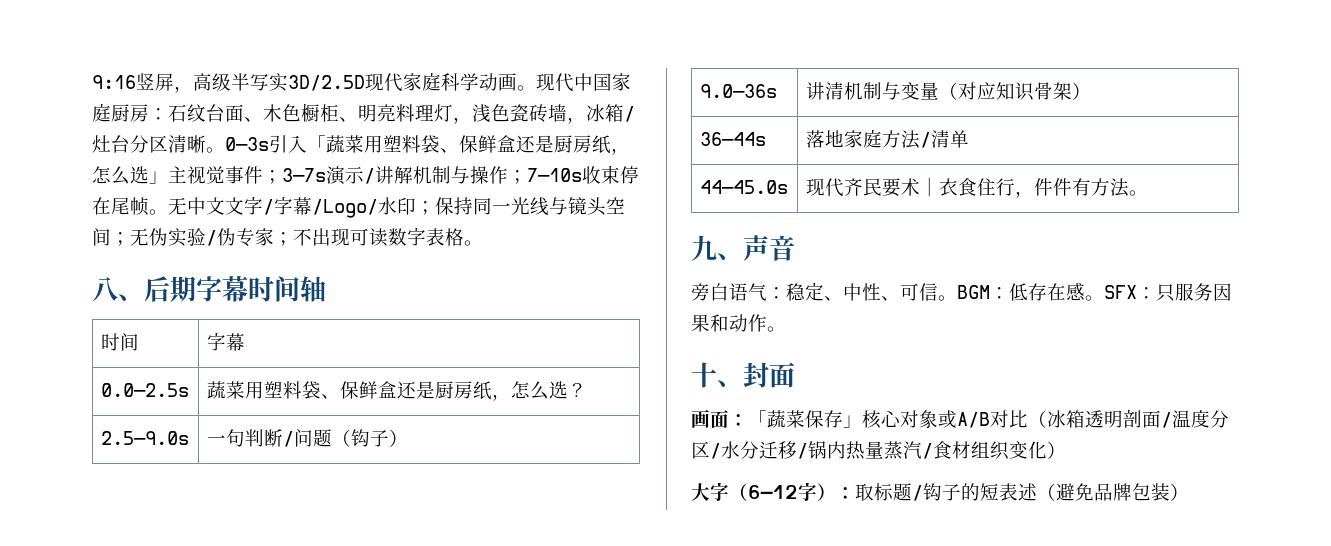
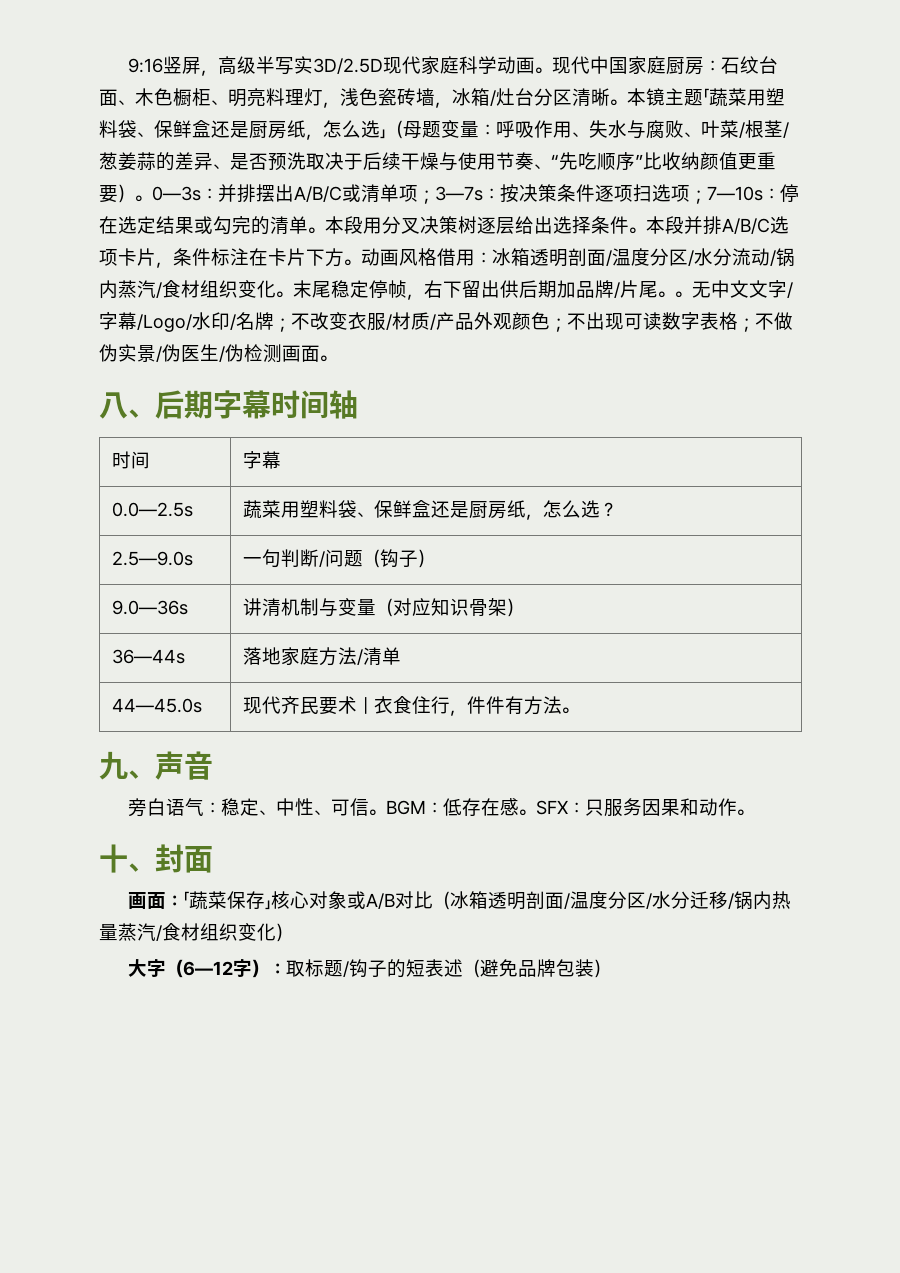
[225,135,307,153] 0—3s引入 -> [627,88,703,106] 本镜主题
[168,165,639,185] [92,197,149,216] 主视觉事件；3—7s演示/讲解机制与操作；7—10s收束停在尾帧 -> [386,120,789,139] [99,152,776,171] [99,184,799,204] [99,216,789,235] [99,248,795,268] [99,280,675,300] （母题变量：呼吸作用、失水与腐败、叶菜/根茎/葱姜蒜的差异、是否预洗取决于后续干燥与使用节奏、“先吃顺序”比收纳颜值更重要）。0—3s：并排摆出A/B/C或清单项；3—7s：按决策条件逐项扫选项；7—10s：停在选定结果或勾完的清单。本段用分叉决策树逐层给出选择条件。本段并排A/B/C选项卡片，条件标注在卡片下方。动画风格借用：冰箱透明剖面/温度分区/水分流动/锅内蒸汽/食材组织变化。末尾稳定停帧，右下留出供后期加品牌/片尾。
[416,197,625,216] [92,228,274,247] ；保持同一光线与镜头空间；无伪实验/伪专家 -> [230,312,550,332] /名牌；不改变衣服/材质/产品外观颜色
(464, 237) none -> [738,312,793,332] [99,344,320,363] ；不做伪实景/伪医生/伪检测画面

